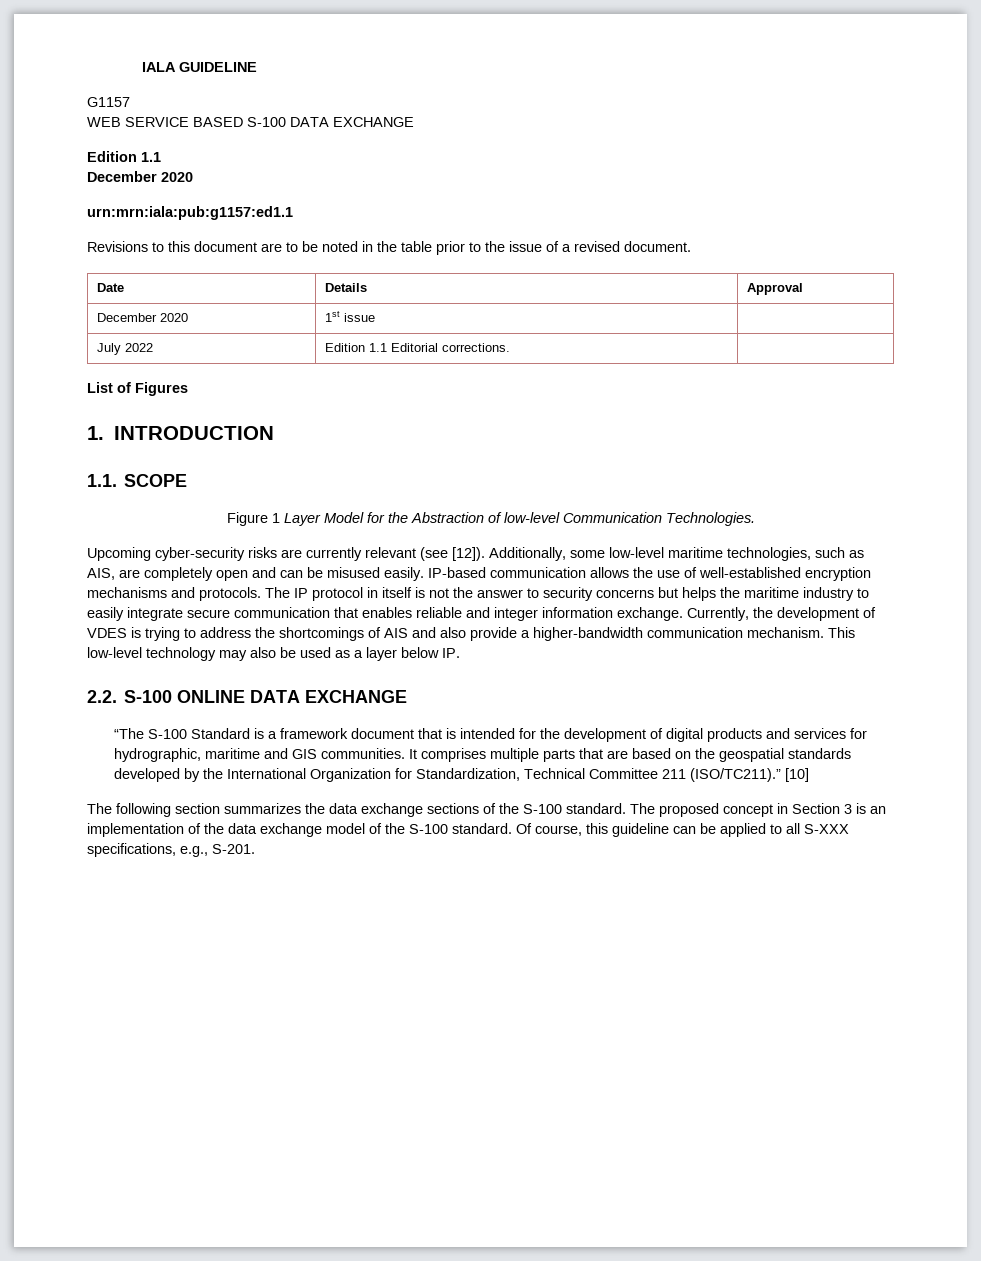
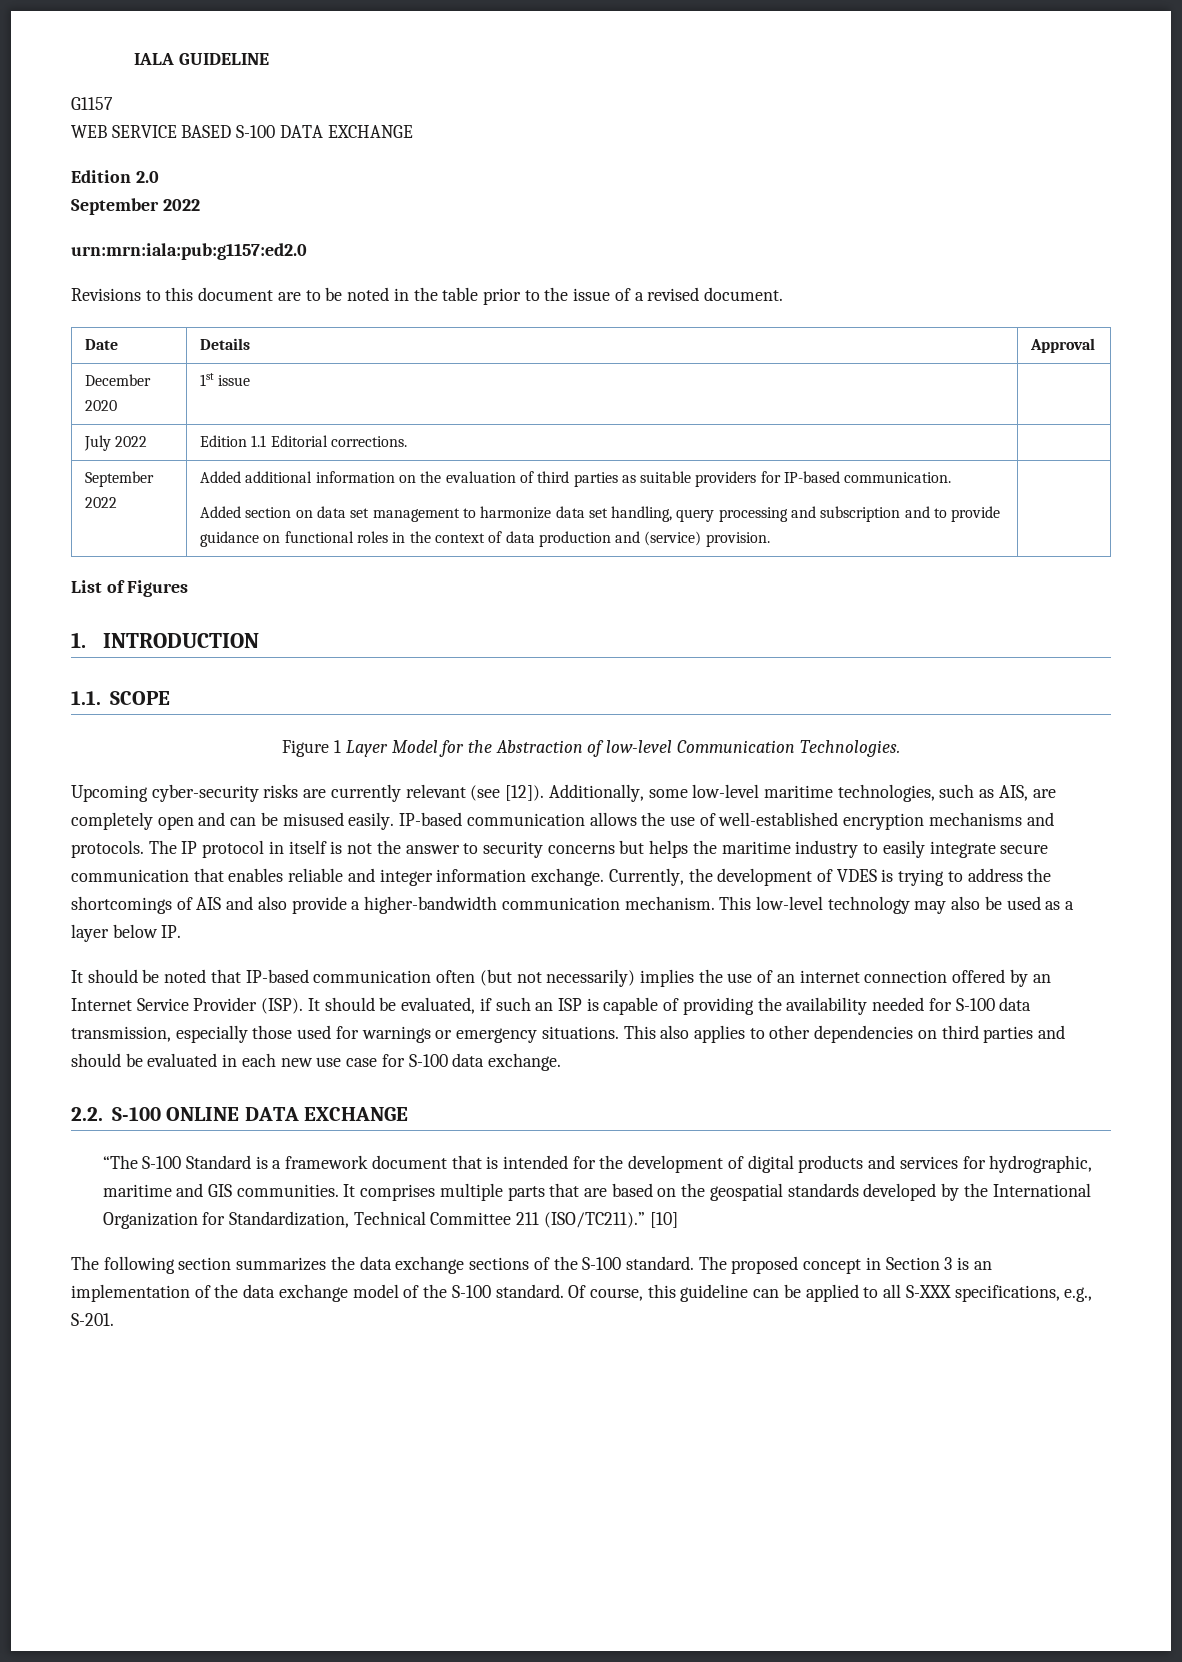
[141,152,161,162] [87,171,193,182] [87,206,293,220] 1.1 // December 2020 // urn:mrn:iala:pub:g1157:ed1.1 -> [135,171,159,183] [71,198,200,215] [71,243,307,260] 2.0 // September 2022 // urn:mrn:iala:pub:g1157:ed2.0
(510, 347) none -> [84,471,154,487] [84,497,117,508] [199,471,952,487] [199,506,1001,522] [199,531,770,547] // September 2022 | Added additional information on the evaluation of third parties as suitable providers for IP-based communication. // Added section on data set management to harmonize data set handling, query processing and subscription and to provide guidance on functional roles in the context of data production and (service) provision. |
(460, 653) none -> [71,969,1051,987] [71,997,1032,1015] [71,1025,1066,1043] [71,1053,561,1071] // It should be noted that IP-based communication often (but not necessarily) implies the use of an internet connection offered by an Internet Service Provider (ISP). It should be evaluated, if such an ISP is capable of providing the availability needed for S-100 data transmission, especially those used for warnings or emergency situations. This also applies to other dependencies on third parties and should be evaluated in each new use case for S-100 data exchange.

